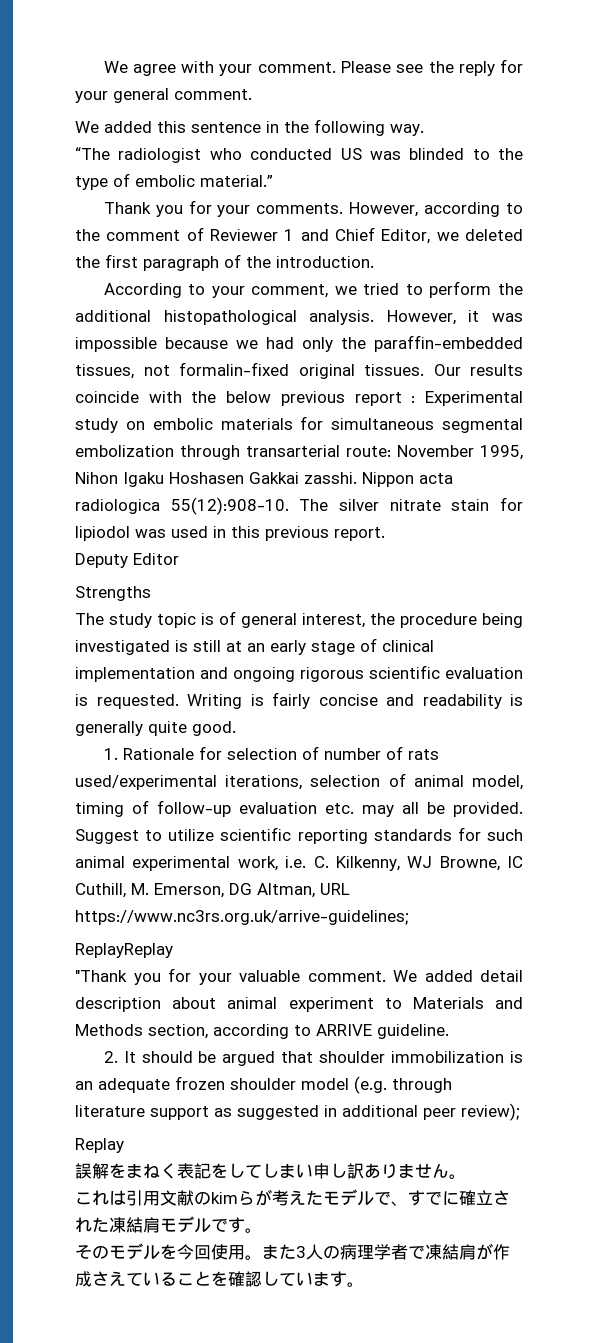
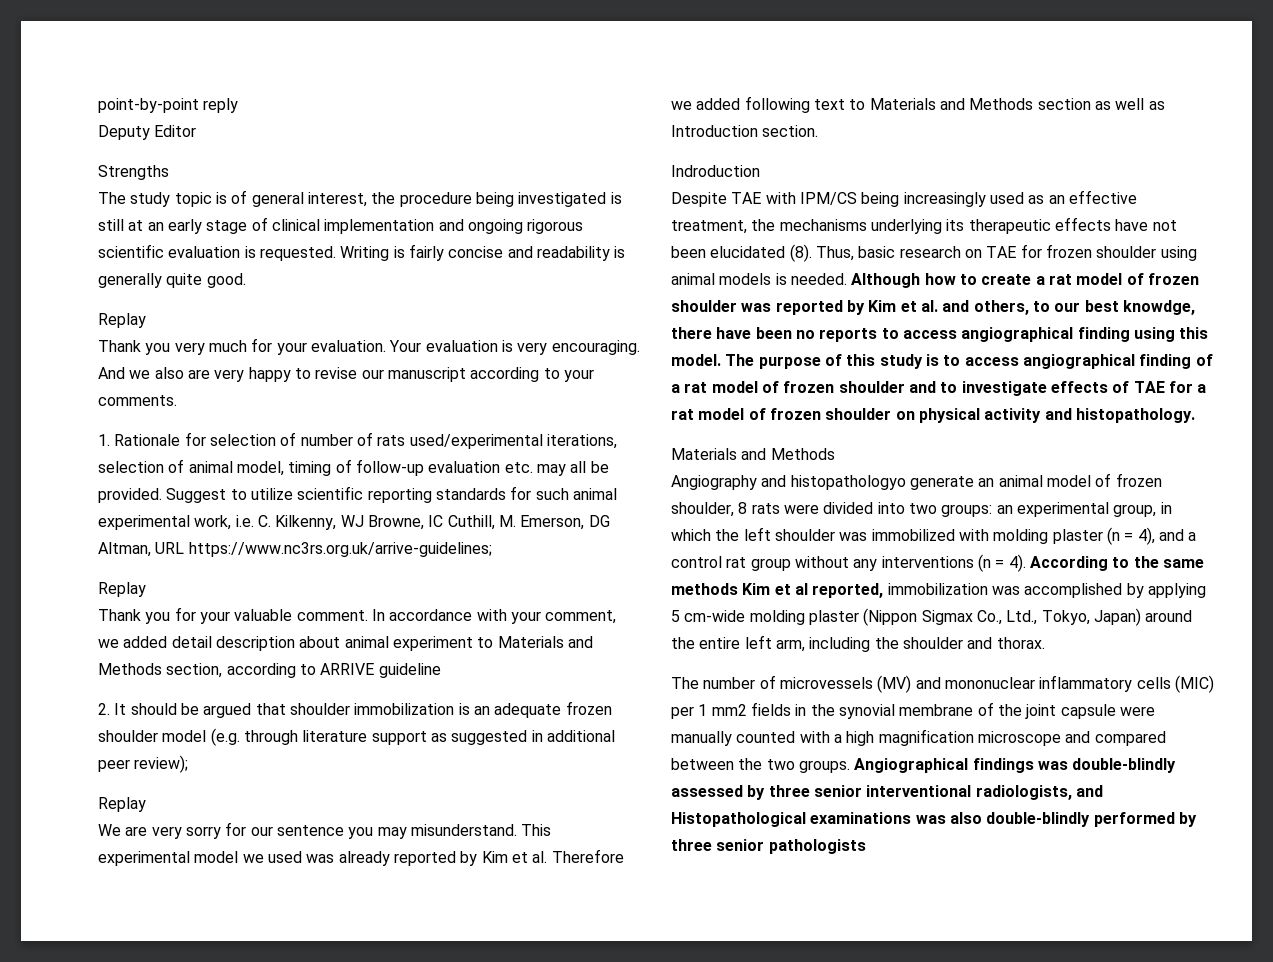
[103,59,523,76] [75,88,252,103] [75,119,424,136] [75,147,523,163] [75,173,273,190] [103,200,523,217] [75,227,523,244] [75,254,374,271] [103,281,523,298] [75,310,523,325] [75,335,523,352] [75,362,523,379] [75,391,523,406] [75,416,523,433] [75,445,523,460] [75,472,453,487] [75,497,523,515] [75,526,385,541] We agree with your comment. Please see the reply for your general comment. // We added this sentence in the following way. // “The radiologist who conducted US was blinded to the type of embolic material.” // Thank you for your comments. However, according to the comment of Reviewer 1 and Chief Editor, we deleted the first paragraph of the introduction. // According to your comment, we tried to perform the additional histopathological analysis. However, it was impossible because we had only the paraffin-embedded tissues, not formalin-fixed original tissues. Our results coincide with the below previous report : Experimental study on embolic materials for simultaneous segmental embolization through transarterial route: November 1995, Nihon Igaku Hoshasen Gakkai zasshi. Nippon acta radiologica 55(12):908-10. The silver nitrate stain for lipiodol was used in this previous report. -> [98,98,239,113] point-by-point reply
(236, 728) none -> [98,313,146,328] [98,338,640,355] [98,367,594,382] [98,395,177,406] // Replay // Thank you very much for your evaluation. Your evaluation is very encouraging. And we also are very happy to revise our manuscript according to your comments.
[75,943,173,958] [75,970,127,982] ReplayReplay // "Thank -> [98,582,146,597] [98,609,141,621] Replay // Thank
[393,970,417,982] We -> [371,609,617,624] [98,639,119,648] In accordance with your comment, we
[377,1024,449,1039] guideline. -> [378,663,441,678] guideline
[75,1163,466,1179] [75,1189,510,1206] [75,1216,262,1233] [75,1243,510,1260] [75,1271,364,1287] 誤解をまねく表記をしてしまい申し訳ありません。 // これは引用文献のkimらが考えたモデルで、すでに確立された凍結肩モデルです。 // そのモデルを今回使用。また3人の病理学者で凍結肩が作成さえていることを確認しています。 -> [98,822,552,839] [98,849,624,866] [671,96,1165,113] [671,125,819,137] [671,165,760,177] [671,190,1137,207] [671,217,1177,234] [671,244,1197,262] [671,273,1199,288] [671,300,1195,315] [671,327,1209,342] [671,354,1213,369] [671,381,1207,396] [671,408,1195,423] [671,448,835,460] [671,473,1162,490] [671,502,1172,517] [671,527,1197,545] [671,554,1204,572] [671,583,1206,598] [671,608,1193,626] [671,635,1045,652] [671,675,1214,693] [671,702,1155,719] [671,729,1166,746] [671,758,1177,773] [671,785,1103,800] [671,812,1197,827] [671,839,866,854] We are very sorry for our sentence you may misunderstand. This experimental model we used was already reported by Kim et al. Therefore we added following text to Materials and Methods section as well as Introduction section. // Indroduction // Despite TAE with IPM/CS being increasingly used as an effective treatment, the mechanisms underlying its therapeutic effects have not been elucidated (8). Thus, basic research on TAE for frozen shoulder using animal models is needed. Although how to create a rat model of frozen shoulder was reported by Kim et al. and others, to our best knowdge, there have been no reports to access angiographical finding using this model. The purpose of this study is to access angiographical finding of a rat model of frozen shoulder and to investigate effects of TAE for a rat model of frozen shoulder on physical activity and histopathology. // Materials and Methods // Angiography and histopathologyo generate an animal model of frozen shoulder, 8 rats were divided into two groups: an experimental group, in which the left shoulder was immobilized with molding plaster (n = 4), and a control rat group without any interventions (n = 4). According to the same methods Kim et al reported, immobilization was accomplished by applying 5 cm-wide molding plaster (Nippon Sigmax Co., Ltd., Tokyo, Japan) around the entire left arm, including the shoulder and thorax. // The number of microvessels (MV) and mononuclear inflammatory cells (MIC) per 1 mm2 fields in the synovial membrane of the joint capsule were manually counted with a high magnification microscope and compared between the two groups. Angiographical findings was double-blindly assessed by three senior interventional radiologists, and Histopathological examinations was also double-blindly performed by three senior pathologists

